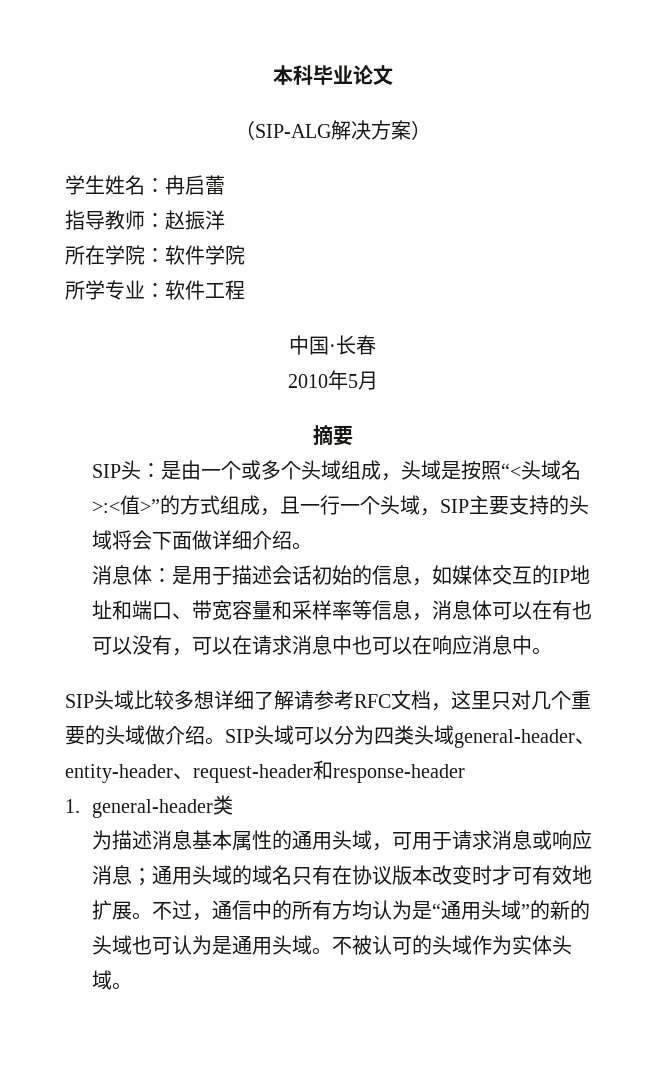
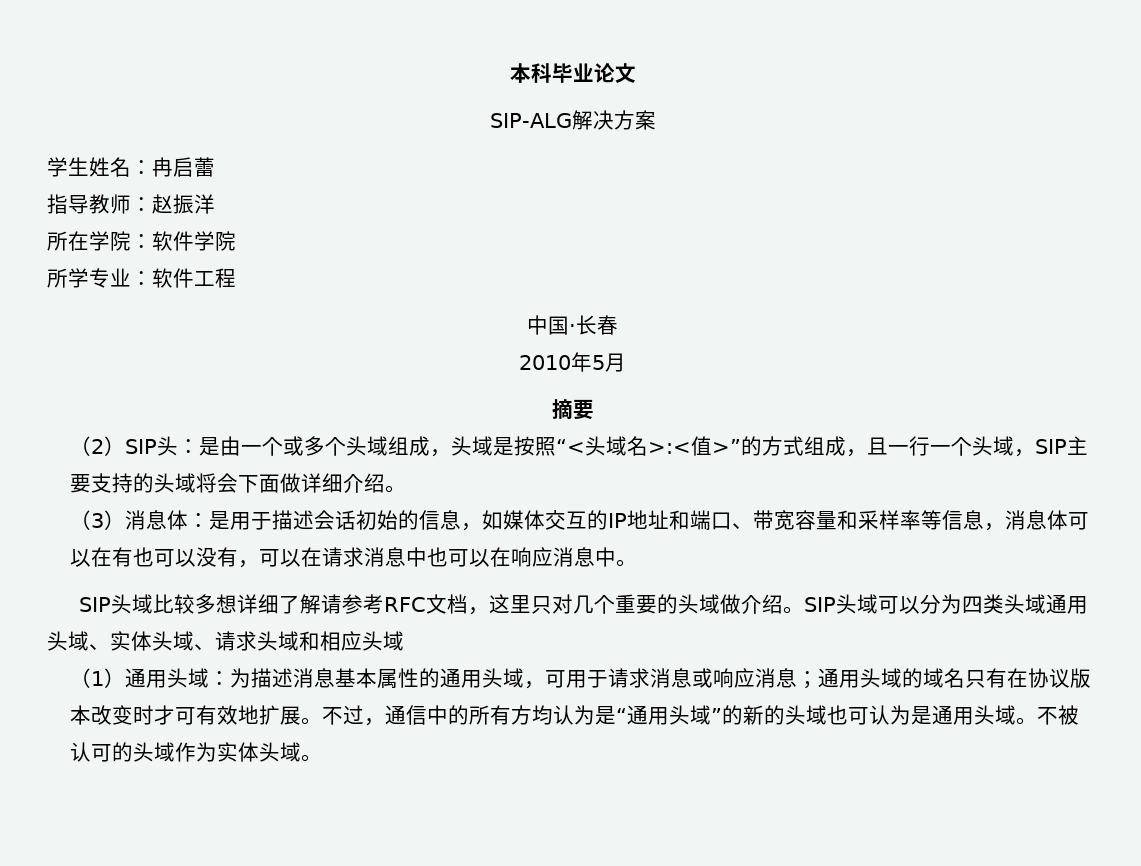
[234,120,255,140] （ -> (636, 73) none
[410,120,431,140] ） -> (656, 120) none
(353, 435) none -> [70,436,126,456] （2）
(312, 546) none -> [70,510,126,530] （3）
[454,729,595,748] [65,760,465,783] [65,795,233,818] general-header、entity-header、request-header和response-header // 1. general-header类 // -> [1046,594,1089,614] [47,631,404,651] [70,668,231,688] 通用头域、实体头域、请求头域和相应头域 // （1）通用头域：

